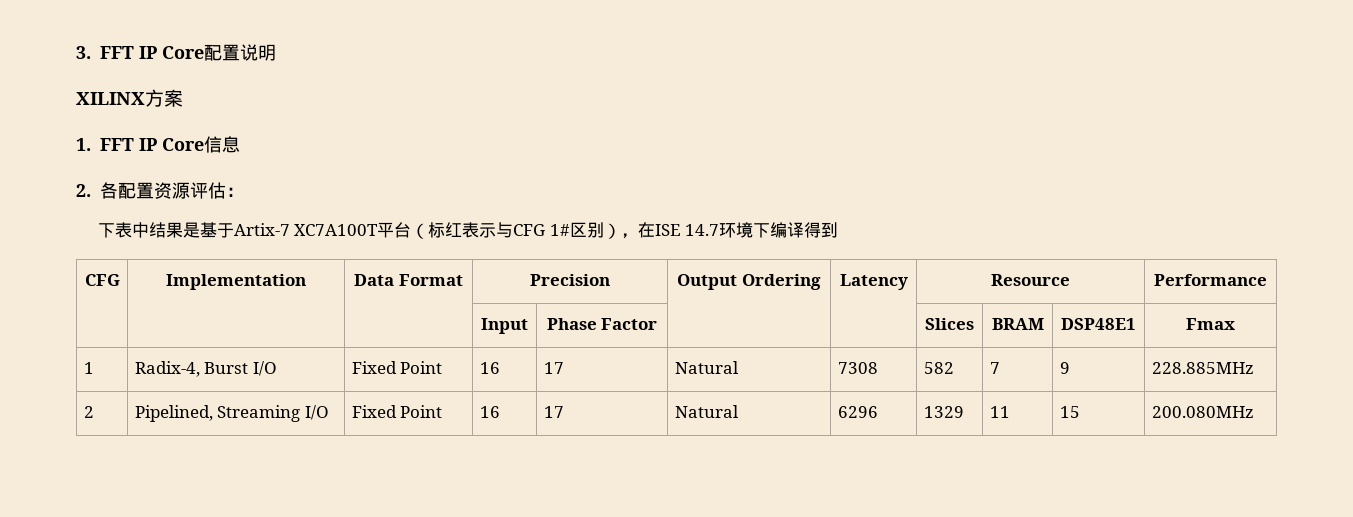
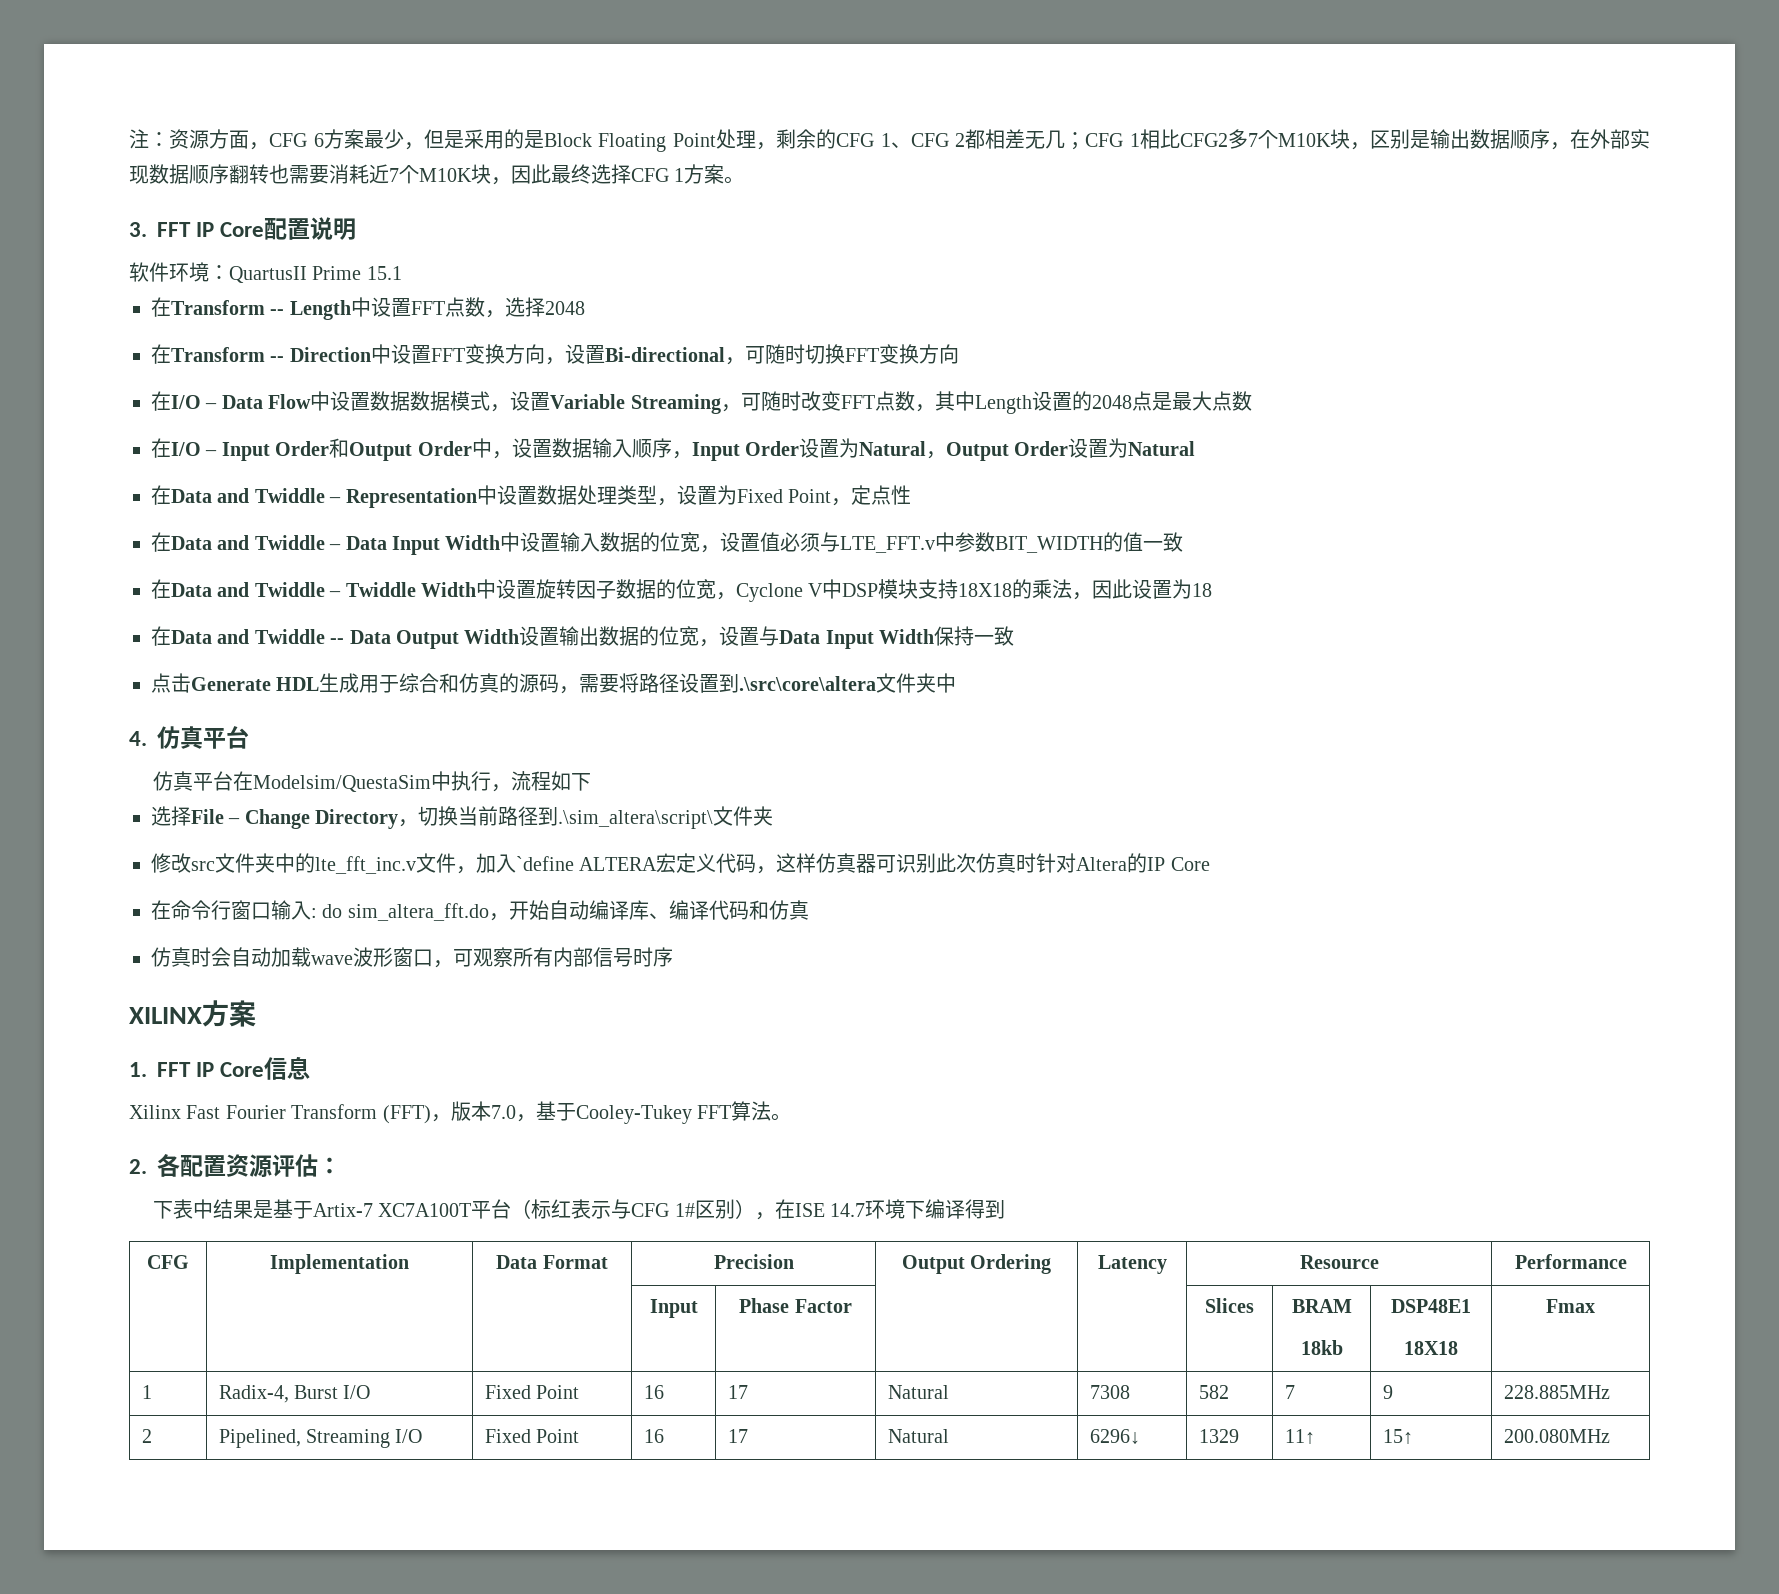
(76, 52) none -> [129,129,1650,152] [129,164,745,185] 注：资源方面，CFG 6方案最少，但是采用的是Block Floating Point处理，剩余的CFG 1、CFG 2都相差无几；CFG 1相比CFG2多7个M10K块，区别是输出数据顺序，在外部实现数据顺序翻转也需要消耗近7个M10K块，因此最终选择CFG 1方案。 //
(276, 52) none -> [129,262,402,283] [151,297,585,320] [151,344,959,365] [151,391,1252,414] [151,438,1196,461] [151,485,911,508] [151,532,1184,555] [151,579,1213,602] [151,626,1015,649] [151,673,957,694] [129,726,249,749] [152,771,591,792] [151,806,774,829] [151,853,1210,874] [151,900,809,921] [151,947,673,968] // 软件环境：QuartusII Prime 15.1 // 在Transform -- Length中设置FFT点数，选择2048 // 在Transform -- Direction中设置FFT变换方向，设置Bi-directional，可随时切换FFT变换方向 // 在I/O – Data Flow中设置数据数据模式，设置Variable Streaming，可随时改变FFT点数，其中Length设置的2048点是最大点数 // 在I/O – Input Order和Output Order中，设置数据输入顺序，Input Order设置为Natural，Output Order设置为Natural // 在Data and Twiddle – Representation中设置数据处理类型，设置为Fixed Point，定点性 // 在Data and Twiddle – Data Input Width中设置输入数据的位宽，设置值必须与LTE_FFT.v中参数BIT_WIDTH的值一致 // 在Data and Twiddle – Twiddle Width中设置旋转因子数据的位宽，Cyclone V中DSP模块支持18X18的乘法，因此设置为18 // 在Data and Twiddle -- Data Output Width设置输出数据的位宽，设置与Data Input Width保持一致 // 点击Generate HDL生成用于综合和仿真的源码，需要将路径设置到.\src\core\altera文件夹中 // 4.仿真平台 // 仿真平台在Modelsim/QuestaSim中执行，流程如下 // 选择File – Change Directory，切换当前路径到.\sim_altera\script\文件夹 // 修改src文件夹中的lte_fft_inc.v文件，加入`define ALTERA宏定义代码，这样仿真器可识别此次仿真时针对Altera的IP Core // 在命令行窗口输入: do sim_altera_fft.do，开始自动编译库、编译代码和仿真 // 仿真时会自动加载wave波形窗口，可观察所有内部信号时序
(240, 144) none -> [129,1101,791,1124] // Xilinx Fast Fourier Transform (FFT)，版本7.0，基于Cooley-Tukey FFT算法。
(1044, 324) none -> [1300,1340,1343,1355] // 18kb
(1136, 324) none -> [1404,1341,1458,1355] // 18X18
[837,406,878,418] 6296 -> [1089,1429,1140,1444] 6296↓
[989,406,1010,418] [1059,406,1080,418] 11 | 15 -> [1284,1429,1315,1444] [1382,1429,1413,1444] 11↑ | 15↑

